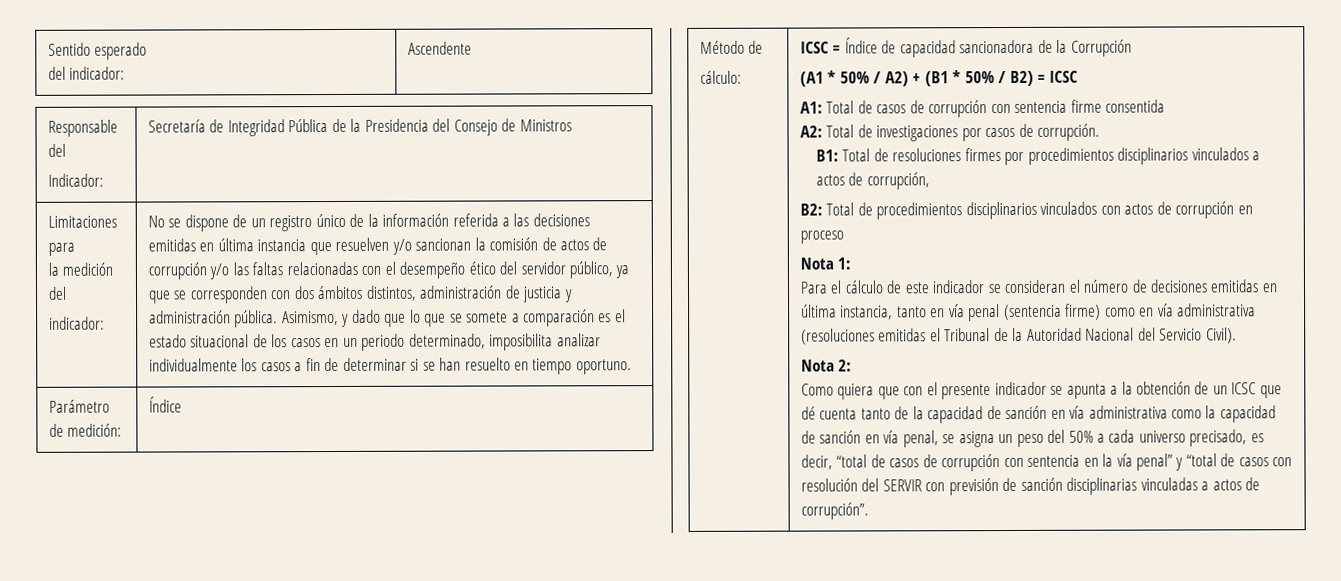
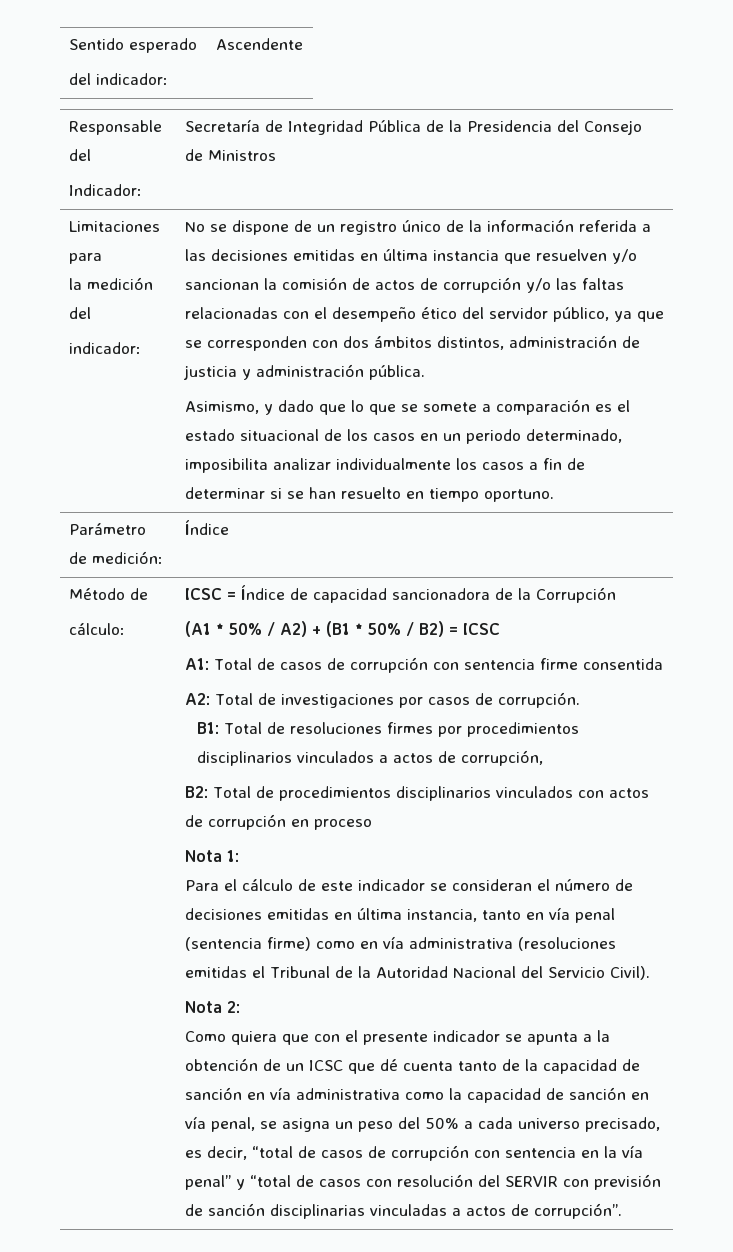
(279, 319) none -> (425, 372) //

